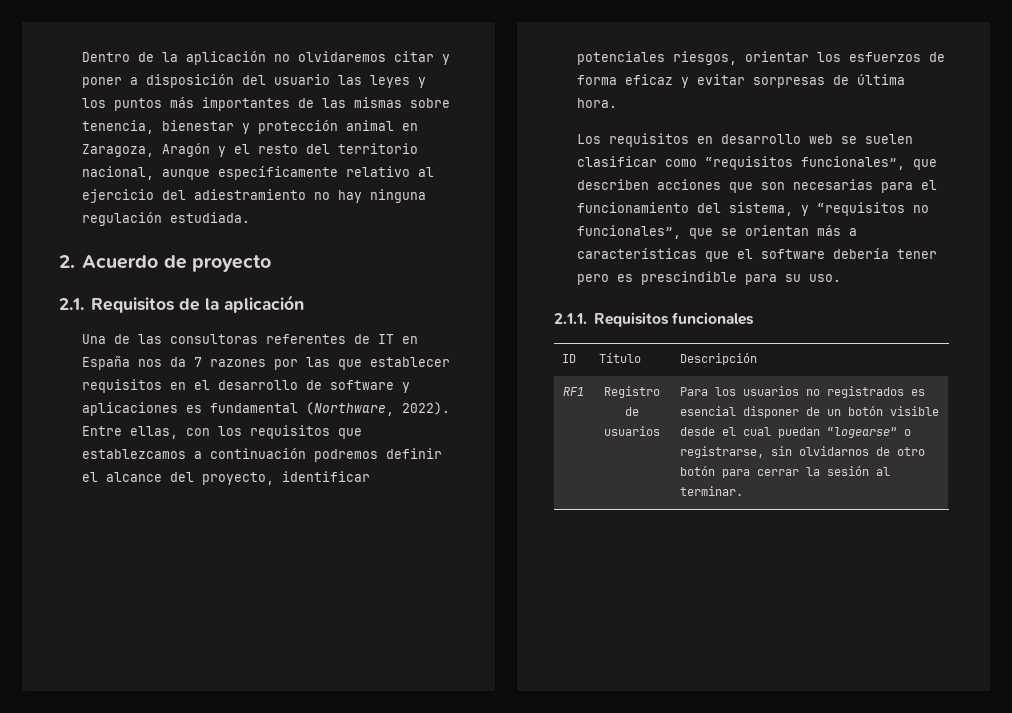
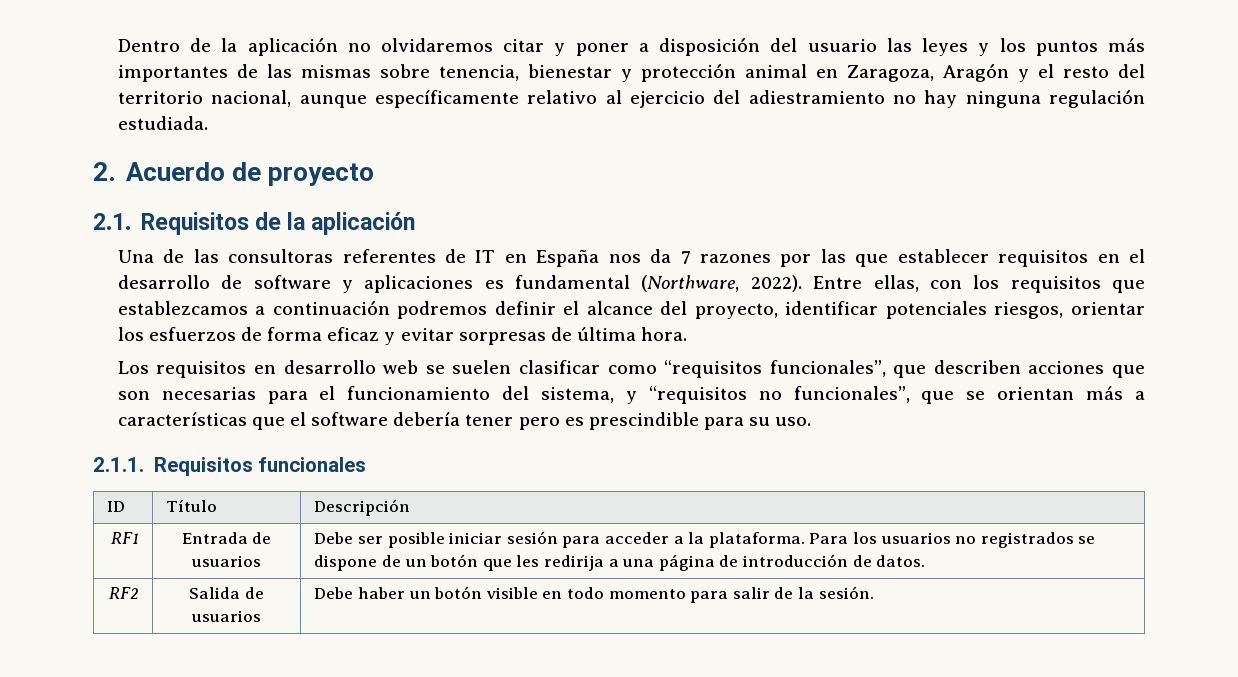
[604,386,660,398] [625,407,639,416] [604,426,660,436] Registro de usuarios | -> [181,532,272,544] [191,555,261,567] [314,531,805,548] Entrada de usuarios | Debe ser posible iniciar sesión para acceder a la plataforma.
[910,389,925,396] [679,406,939,418] [679,427,911,438] [679,446,925,458] [679,466,890,478] [679,486,743,496] es esencial disponer de un botón visible desde el cual puedan “logearse” o registrarse, sin olvidarnos de otro botón para cerrar la sesión al terminar. -> [1078,536,1096,544] [314,554,926,571] [108,587,139,599] [189,587,264,599] [191,610,261,622] [314,586,874,603] se dispone de un botón que les redirija a una página de introducción de datos. // RF2 | Salida de usuarios | Debe haber un botón visible en todo momento para salir de la sesión.

